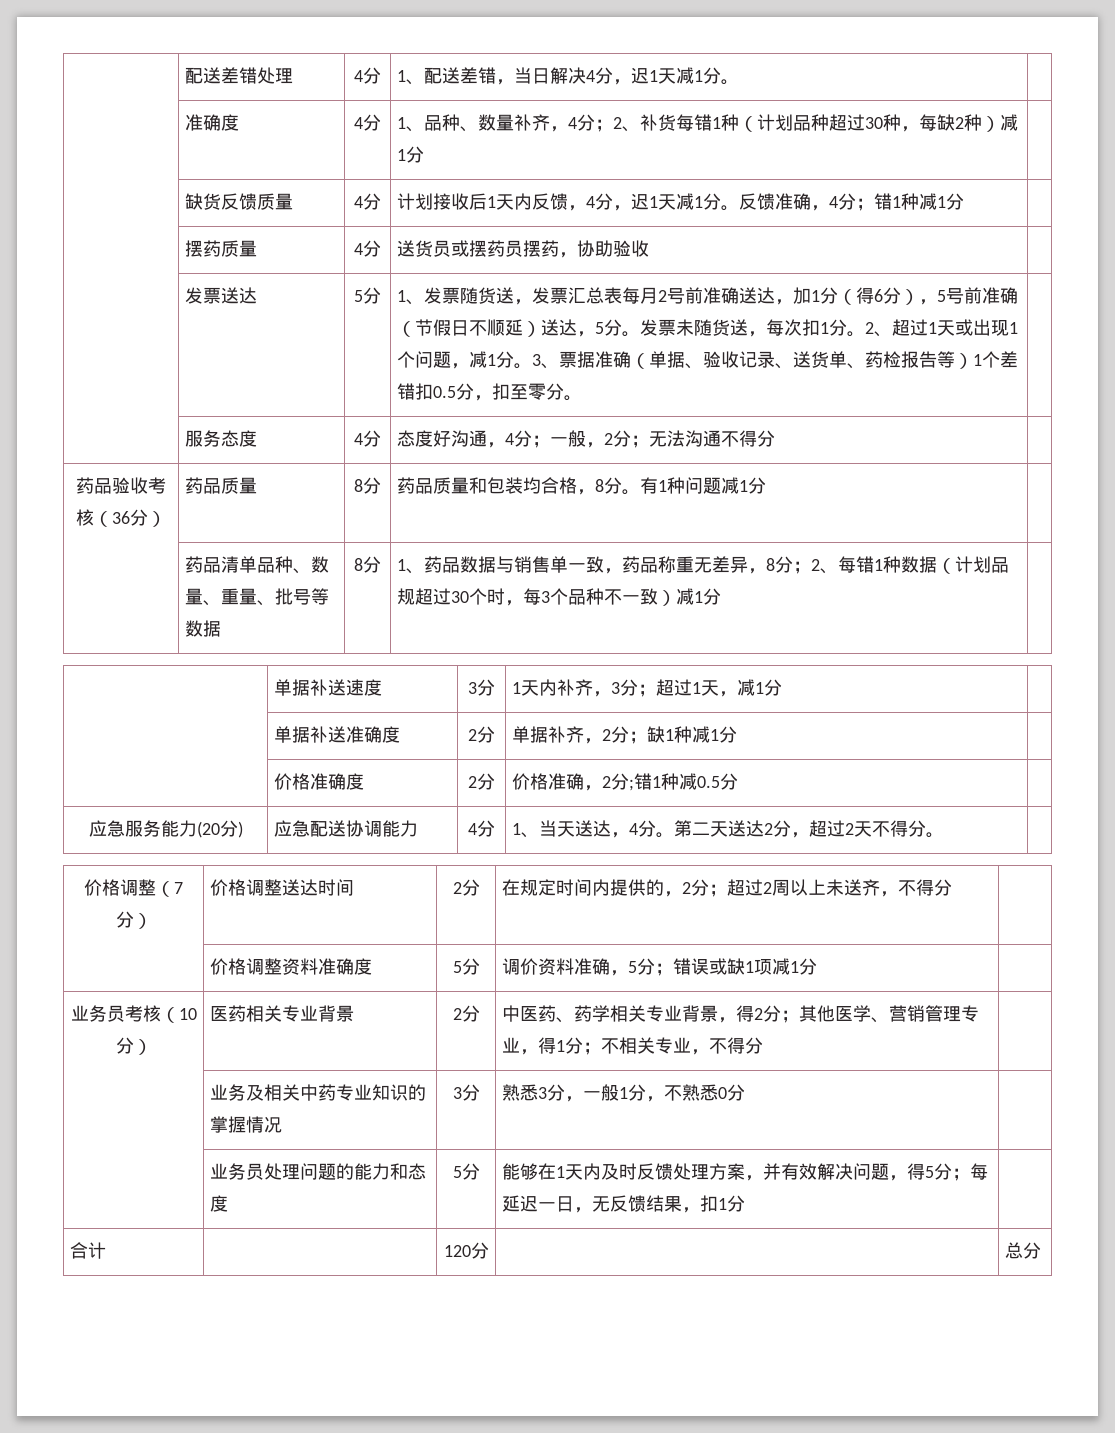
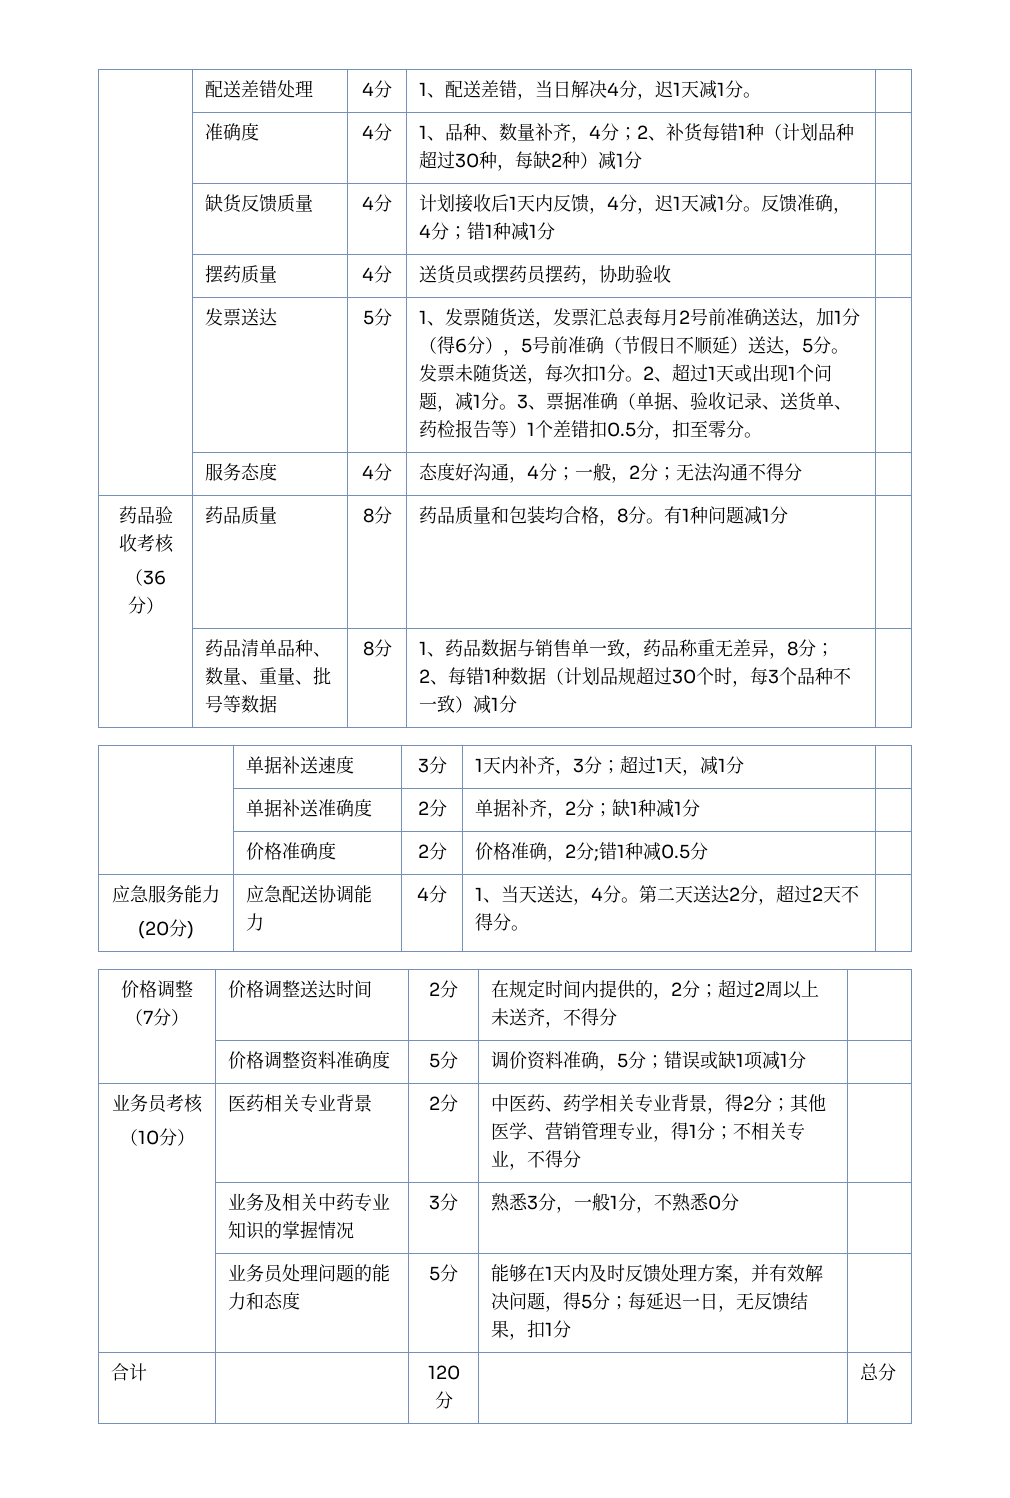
(94, 517) none -> (174, 543) //
(197, 828) none -> (220, 894) //
(161, 1013) none -> (203, 1103) //

